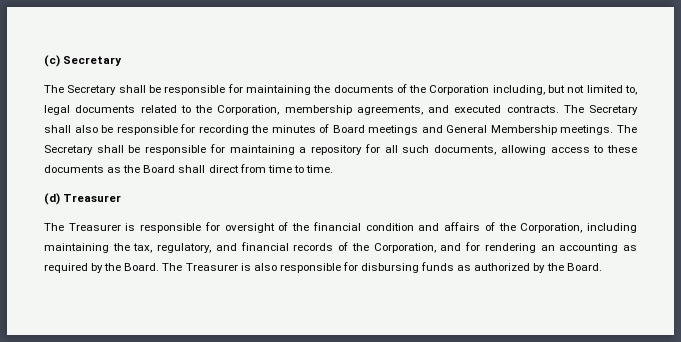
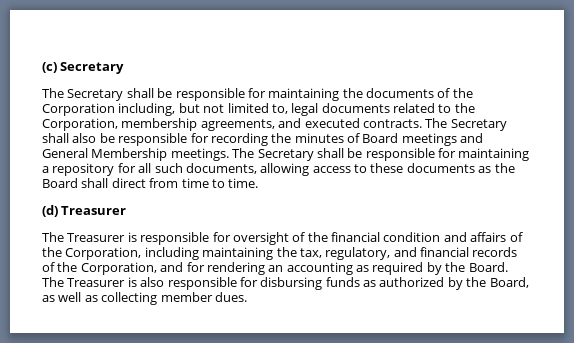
[566,263,602,271] Board. -> [489,277,529,288] [42,292,247,305] Board, as well as collecting member dues.

